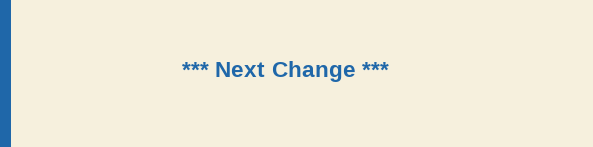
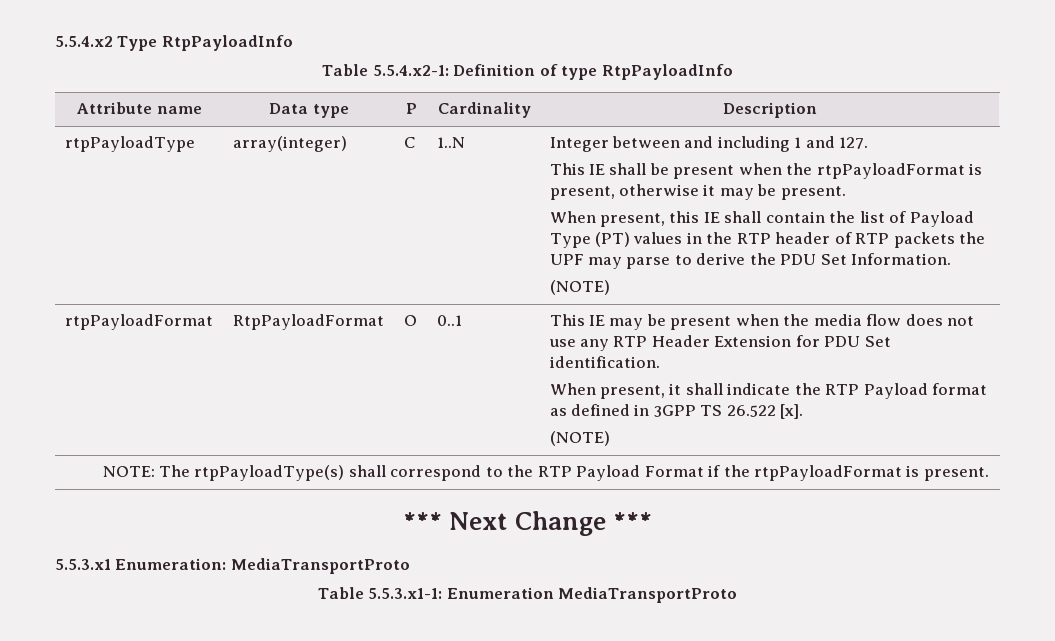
[182,61,389,82] *** Next Change *** -> [55,35,293,51] [322,64,733,80] [77,102,202,114] [269,103,349,118] [405,103,417,114] [437,102,531,118] [723,102,817,118] [64,136,195,152] [232,136,347,152] [403,137,415,148] [436,137,465,148] [549,136,869,152] [549,163,983,179] [549,184,846,200] [549,211,974,227] [549,232,986,248] [549,253,952,269] [549,280,610,295] [64,314,213,330] [232,314,384,330] [403,315,417,326] [436,315,462,326] [549,314,975,330] [548,335,891,351] [549,356,660,368] [549,383,988,399] [549,404,804,419] [549,431,610,446] [102,465,989,481] [403,511,652,536] [55,558,410,574] [317,587,738,603] 5.5.4.x2 Type RtpPayloadInfo // Table 5.5.4.x2-1: Definition of type RtpPayloadInfo // Attribute name | Data type | P | Cardinality | Description // rtpPayloadType | array(integer) | C | 1..N | Integer between and including 1 and 127. // This IE shall be present when the rtpPayloadFormat is present, otherwise it may be present. // When present, this IE shall contain the list of Payload Type (PT) values in the RTP header of RTP packets the UPF may parse to derive the PDU Set Information. // (NOTE) // rtpPayloadFormat | RtpPayloadFormat | O | 0..1 | This IE may be present when the media flow does not use any RTP Header Extension for PDU Set identification. // When present, it shall indicate the RTP Payload format as defined in 3GPP TS 26.522 [x]. // (NOTE) // NOTE: The rtpPayloadType(s) shall correspond to the RTP Payload Format if the rtpPayloadFormat is present. // *** Next Change *** // 5.5.3.x1 Enumeration: MediaTransportProto // Table 5.5.3.x1-1: Enumeration MediaTransportProto

